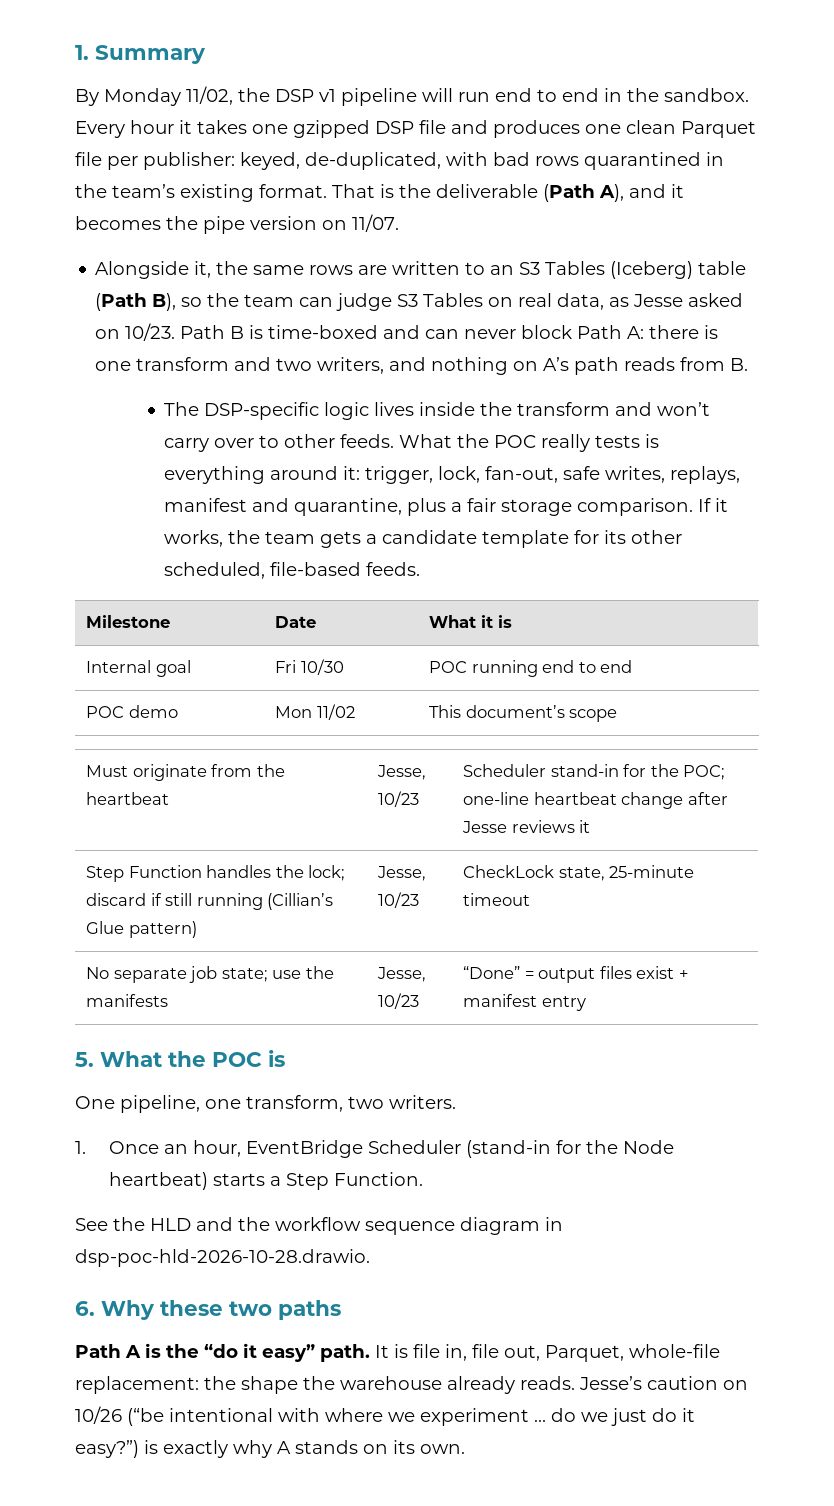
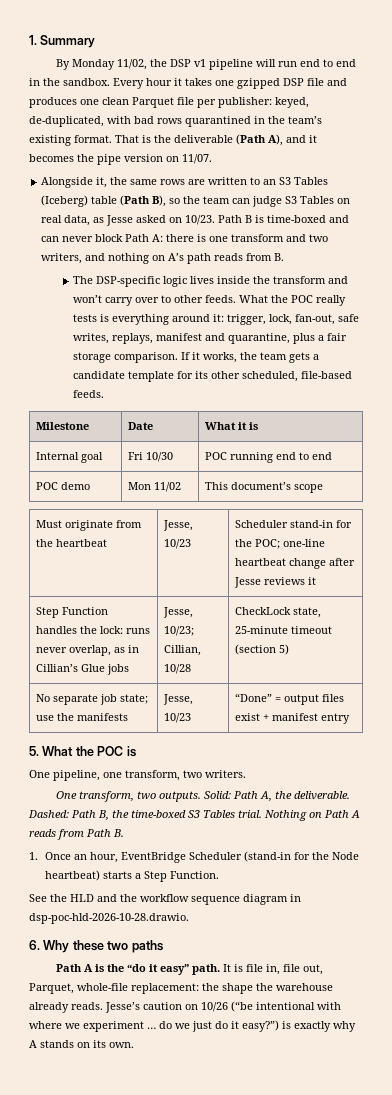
[308,865,346,881] [86,893,334,910] [86,921,197,938] [377,866,427,881] [378,892,420,908] lock; discard if still running (Cillian’s Glue pattern) | Jesse, 10/23 -> [100,626,151,634] [36,645,140,656] [36,664,130,675] [163,607,194,618] [164,626,195,636] [164,645,202,656] [164,664,192,674] lock: runs never overlap, as in Cillian’s Glue jobs | Jesse, 10/23; Cillian, 10/28
(531, 899) none -> [235,644,290,655] (section 5)
(456, 1102) none -> [56,791,351,802] [28,810,360,821] [29,829,124,840] // One transform, two outputs. Solid: Path A, the deliverable. Dashed: Path B, the time-boxed S3 Tables trial. Nothing on Path A reads from Path B.

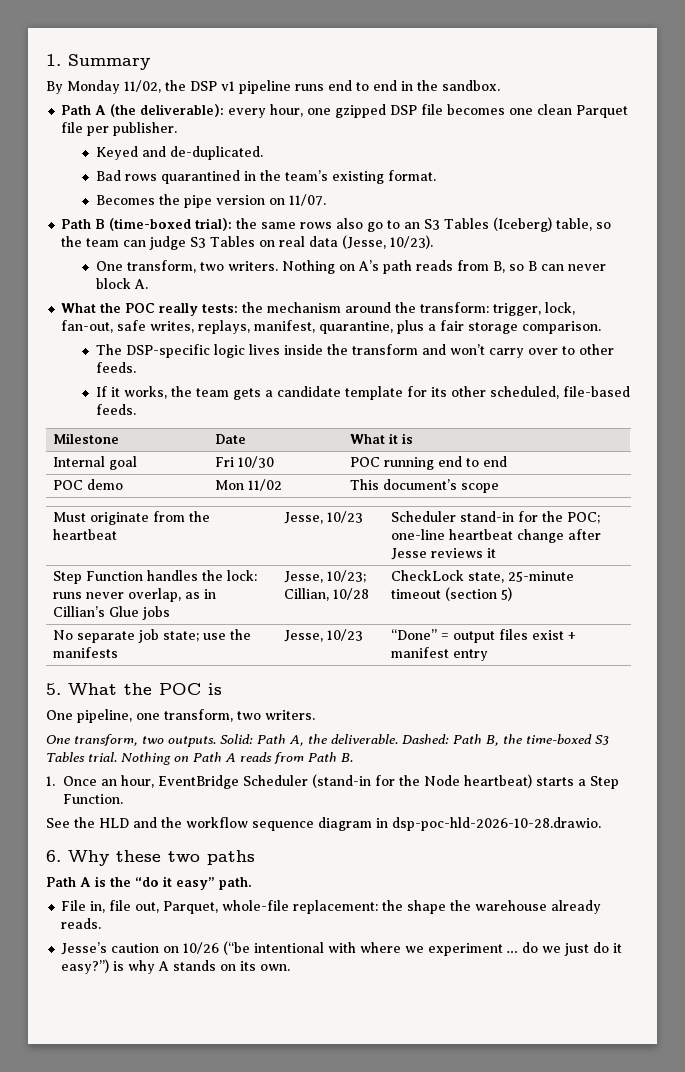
[256,59,298,67] will run -> [295,84,324,91] runs
[113,78,212,89] Every hour it takes -> [61,104,304,118] // Path A (the deliverable): every hour,
[327,78,347,86] [29,97,77,108] and produces -> [447,104,506,115] becomes
[218,97,309,108] [29,116,154,127] publisher: keyed, de-duplicated, with bad -> [113,122,178,136] [96,146,264,160] [96,170,122,181] publisher. // Keyed and de-duplicated. // Bad
[115,134,317,146] [29,154,74,162] That is the deliverable (Path A), and it becomes -> [96,195,156,205] // Becomes
[41,177,108,188] Alongside it, -> [61,218,233,231] Path B (time-boxed trial):
[188,177,248,185] are written -> [336,218,384,232] also go
[91,195,167,207] table (Path B), -> [556,218,593,231] table,
[64,215,350,226] [41,234,329,242] [41,253,150,264] data, as Jesse asked on 10/23. Path B is time-boxed and can never block Path A: there is one transform and two writers, and nothing -> [309,235,434,249] [96,260,336,274] data (Jesse, 10/23). // One transform, two writers. Nothing
[274,253,285,261] B. -> [493,261,607,273] [96,278,149,289] [61,302,576,316] [61,320,602,334] B, so B can never block A. // What the POC really tests: the mechanism around the transform: trigger, lock, fan-out, safe writes, replays, manifest, quarantine, plus a fair storage comparison.
[238,295,346,306] [72,314,359,325] [72,333,347,344] [72,352,178,363] What the POC really tests is everything around it: trigger, lock, fan-out, safe writes, replays, manifest and quarantine, plus a fair storage comparison. -> (137, 367) //
[223,964,264,972] It is file -> [61,900,87,911] // File
(103, 1006) none -> (102, 923) //
[294,1021,331,1032] exactly -> (125, 966) none

